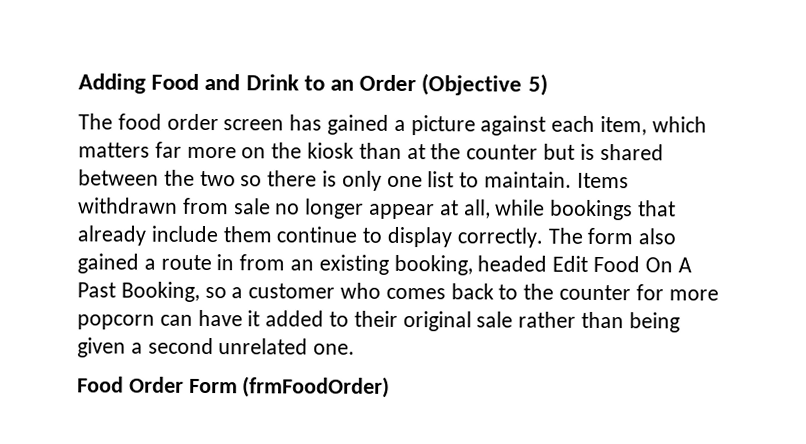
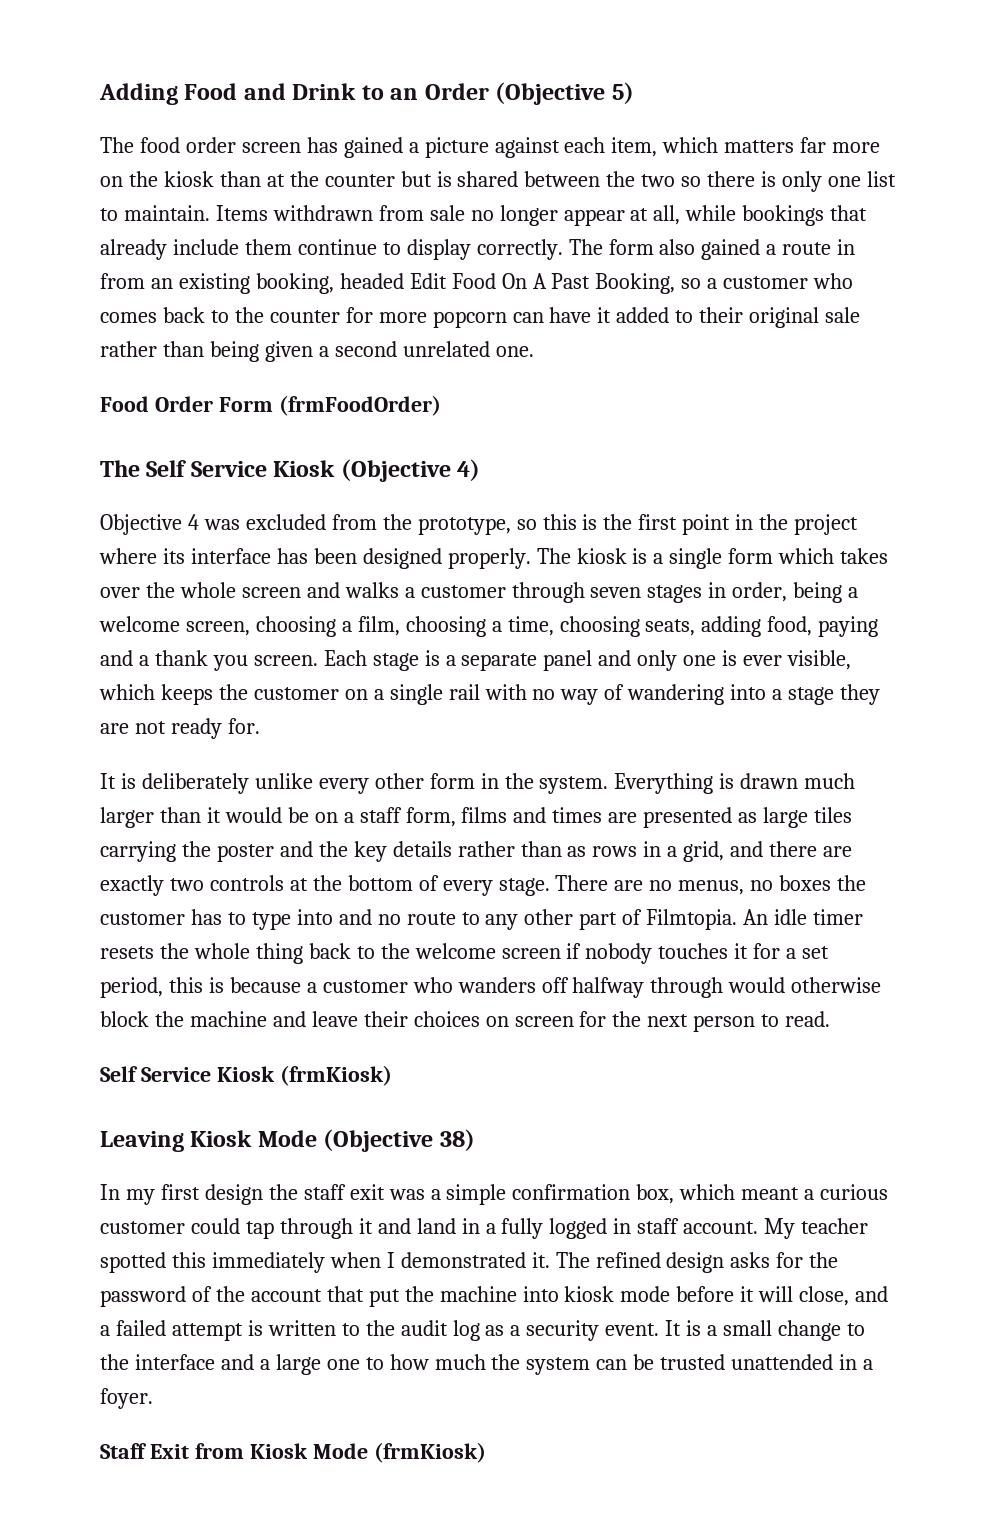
(391, 387) none -> [100,459,481,482] [100,514,859,535] [99,548,889,569] [100,582,859,603] [99,616,879,637] [100,650,852,671] [99,684,881,705] [100,718,260,739] [100,773,856,794] [100,807,853,828] [100,841,853,862] [100,875,867,896] [100,909,864,930] [100,943,830,964] [100,977,882,998] [100,1011,831,1032] [100,1065,392,1086] [100,1129,475,1152] [100,1184,889,1205] [100,1218,869,1239] [100,1252,839,1273] [100,1286,889,1307] [100,1320,865,1341] [100,1354,874,1375] [100,1388,153,1409] [100,1442,486,1463] // The Self Service Kiosk (Objective 4) // Objective 4 was excluded from the prototype, so this is the first point in the project where its interface has been designed properly. The kiosk is a single form which takes over the whole screen and walks a customer through seven stages in order, being a welcome screen, choosing a film, choosing a time, choosing seats, adding food, paying and a thank you screen. Each stage is a separate panel and only one is ever visible, which keeps the customer on a single rail with no way of wandering into a stage they are not ready for. // It is deliberately unlike every other form in the system. Everything is drawn much larger than it would be on a staff form, films and times are presented as large tiles carrying the poster and the key details rather than as rows in a grid, and there are exactly two controls at the bottom of every stage. There are no menus, no boxes the customer has to type into and no route to any other part of Filmtopia. An idle timer resets the whole thing back to the welcome screen if nobody touches it for a set period, this is because a customer who wanders off halfway through would otherwise block the machine and leave their choices on screen for the next person to read. // Self Service Kiosk (frmKiosk) // Leaving Kiosk Mode (Objective 38) // In my first design the staff exit was a simple confirmation box, which meant a curious customer could tap through it and land in a fully logged in staff account. My teacher spotted this immediately when I demonstrated it. The refined design asks for the password of the account that put the machine into kiosk mode before it will close, and a failed attempt is written to the audit log as a security event. It is a small change to the interface and a large one to how much the system can be trusted unattended in a foyer. // Staff Exit from Kiosk Mode (frmKiosk)

